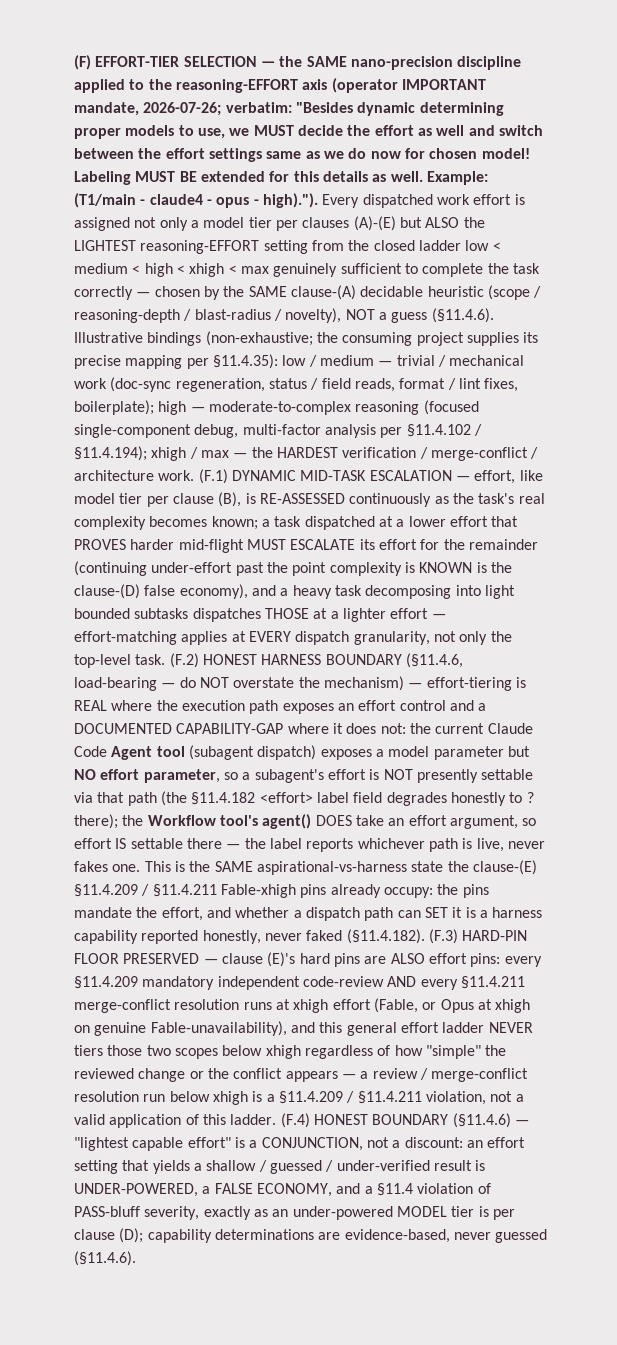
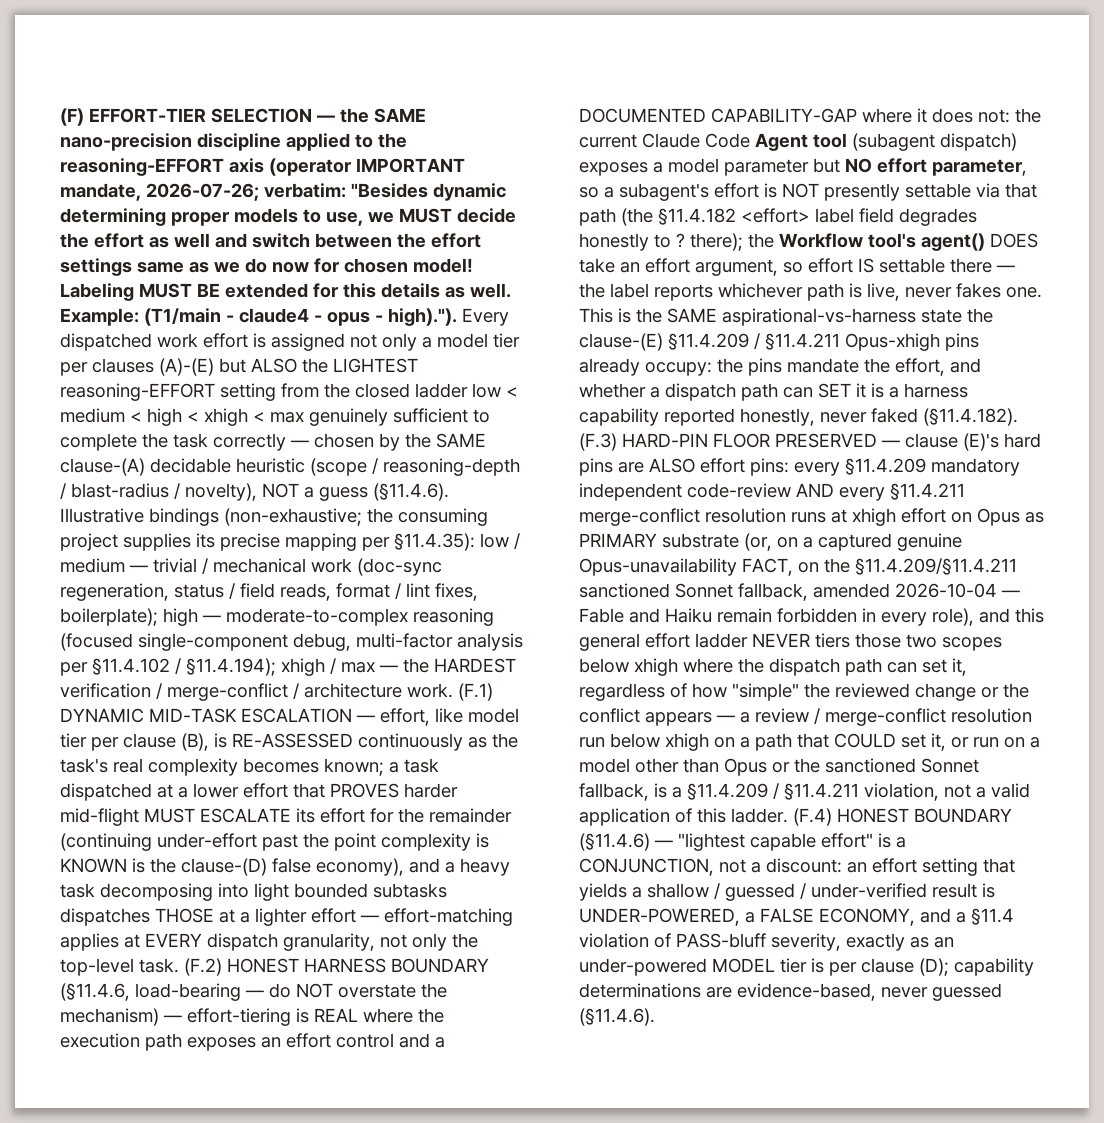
[220,884,296,898] Fable-xhigh -> [845,333,940,351] Opus-xhigh
[373,998,531,1013] [74,1021,287,1036] (Fable, or Opus at xhigh on genuine Fable-unavailability), -> [951,508,1044,526] [579,533,962,551] [579,558,1017,576] [579,583,1020,601] [579,608,974,626] on Opus as PRIMARY substrate (or, on a captured genuine Opus-unavailability FACT, on the §11.4.209/§11.4.211 sanctioned Sonnet fallback, amended 2026-10-04 — Fable and Haiku remain forbidden in every role),
(301, 1052) none -> [683,658,967,676] where the dispatch path can set it,
(248, 1098) none -> [714,733,1040,751] [579,758,979,776] [579,783,649,801] on a path that COULD set it, or run on a model other than Opus or the sanctioned Sonnet fallback,

